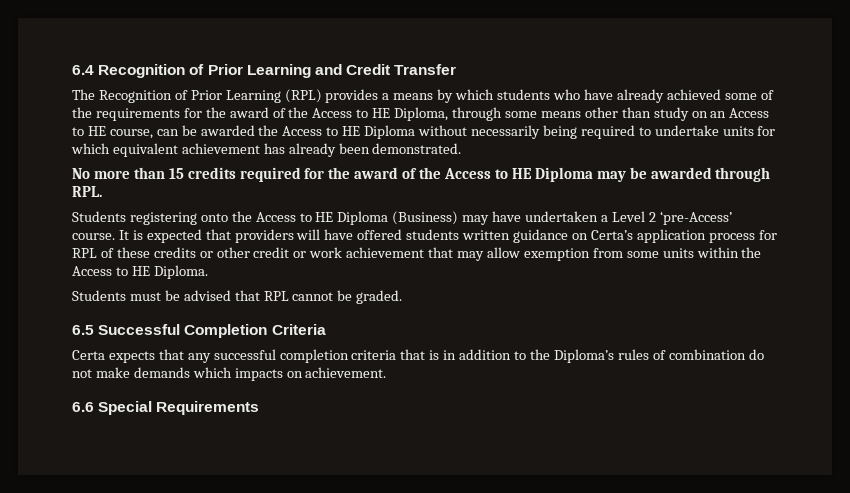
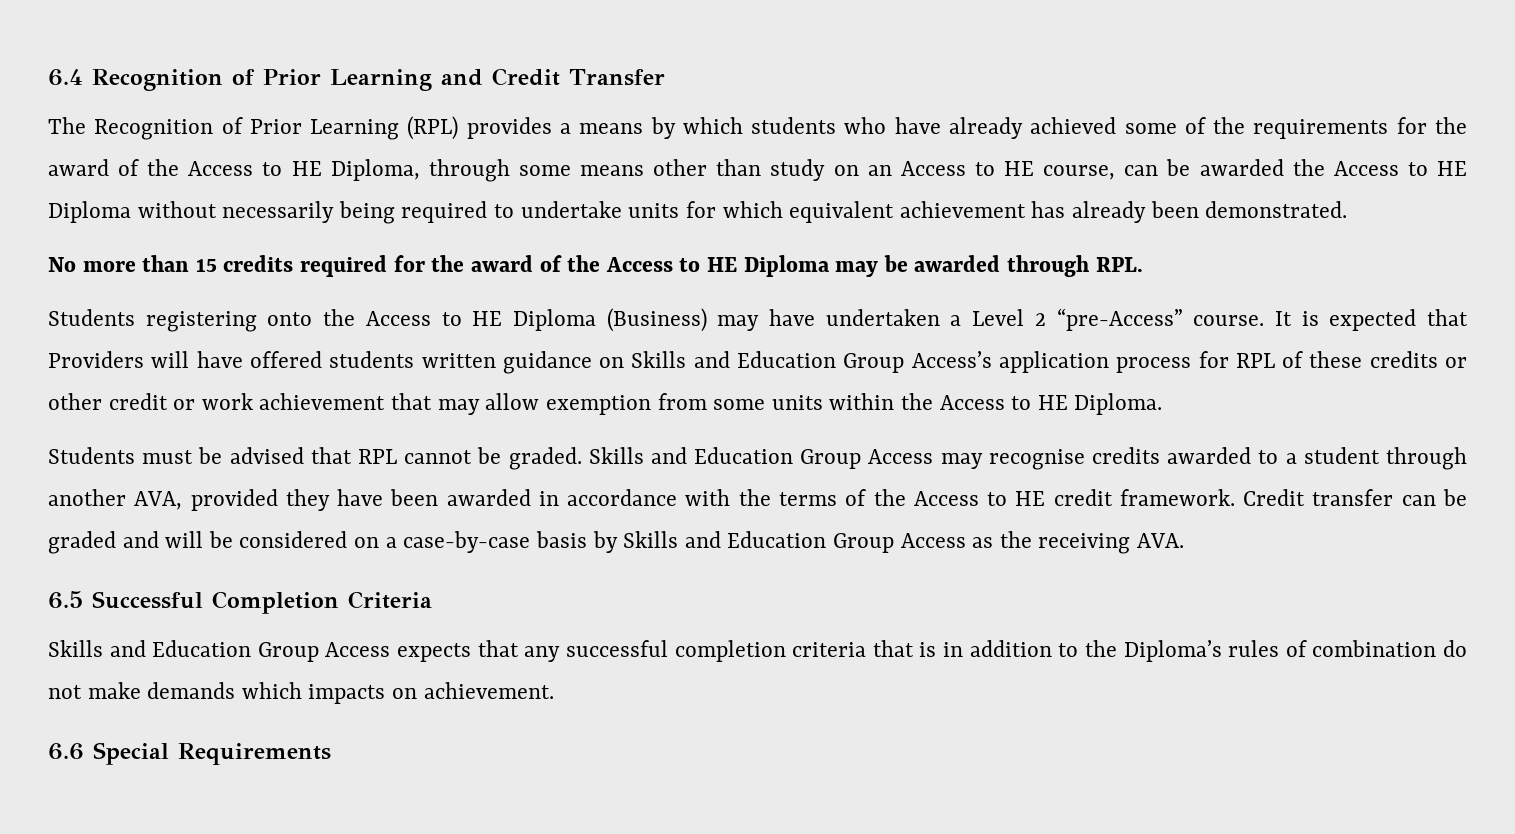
[659,211,732,225] ‘pre-Access’ -> [1056,308,1183,331] “pre-Access”
[234,229,294,243] providers -> [48,351,144,368] Providers
[590,230,633,240] Certa’s -> [631,351,992,373] Skills and Education Group Access’s
(403, 297) none -> [588,447,1467,470] [48,489,1467,511] [48,531,1185,554] Skills and Education Group Access may recognise credits awarded to a student through another AVA, provided they have been awarded in accordance with the terms of the Access to HE credit framework. Credit transfer can be graded and will be considered on a case-by-case basis by Skills and Education Group Access as the receiving AVA.
[72,350,105,360] Certa -> [48,640,391,662] Skills and Education Group Access

